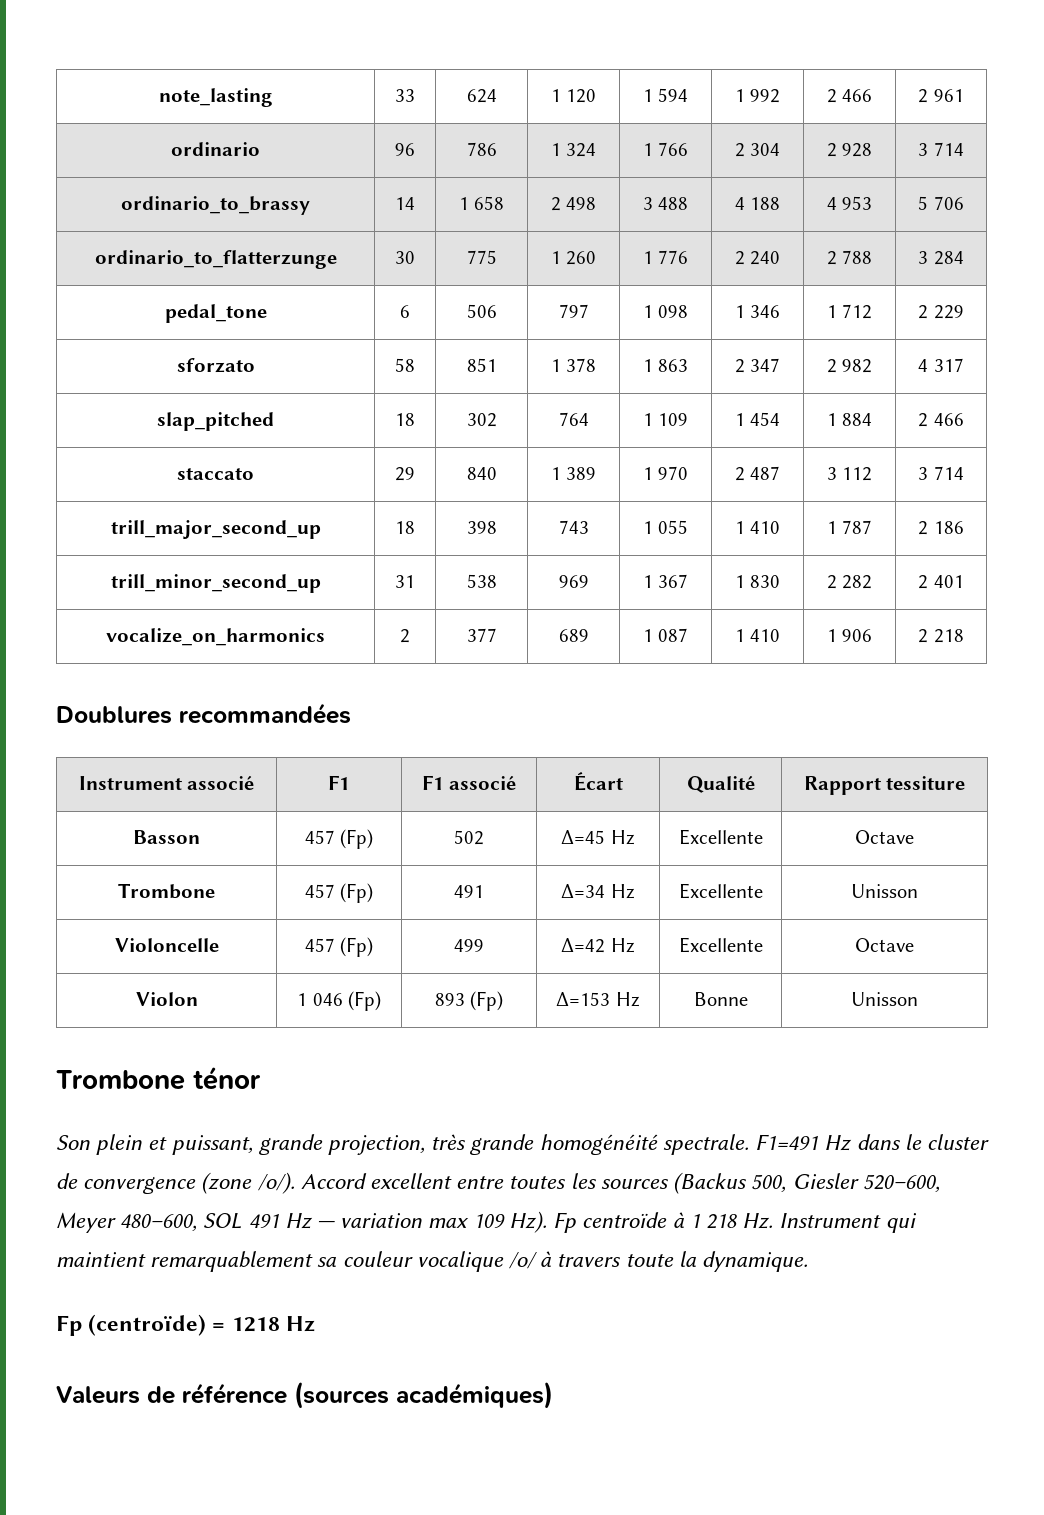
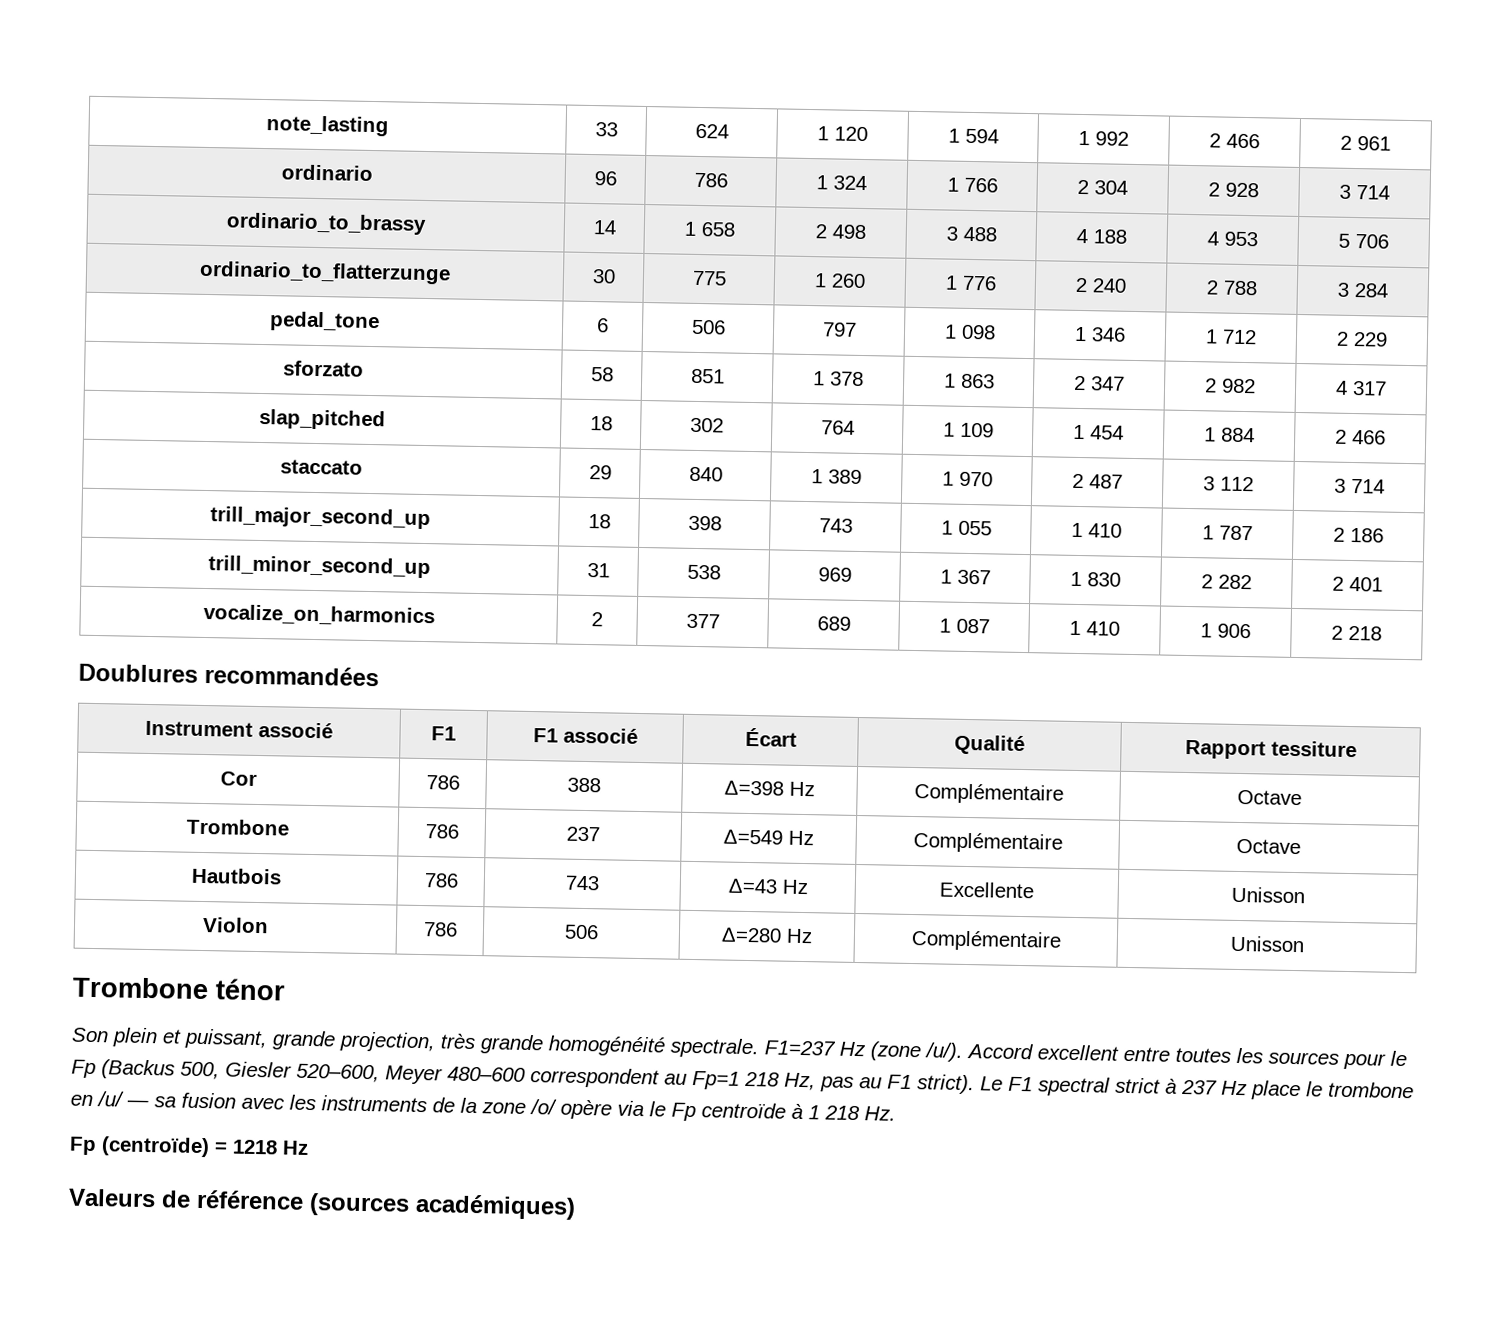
[133,830,200,844] [304,829,374,849] [454,830,484,845] [561,830,635,845] [678,829,763,845] Basson | 457 (Fp) | 502 | Δ=45 Hz | Excellente -> [219,771,257,786] [425,775,460,790] [567,777,601,793] [724,780,815,797] [913,783,1064,805] Cor | 786 | 388 | Δ=398 Hz | Complémentaire
[304,883,374,903] [454,885,484,898] [561,884,635,899] [678,883,763,899] [851,884,919,898] [114,938,219,952] [304,937,374,957] [454,939,484,952] [561,938,635,953] [678,937,763,953] [855,938,915,952] [135,992,198,1006] [296,991,382,1011] [434,991,504,1011] [556,992,640,1007] [693,992,748,1006] 457 (Fp) | 491 | Δ=34 Hz | Excellente | Unisson // Violoncelle | 457 (Fp) | 499 | Δ=42 Hz | Excellente | Octave // Violon | 1 046 (Fp) | 893 (Fp) | Δ=153 Hz | Bonne -> [424,824,459,839] [566,826,600,842] [723,829,814,846] [912,832,1063,854] [1236,838,1301,855] [191,867,282,885] [423,873,459,888] [565,875,599,891] [727,878,808,895] [939,881,1034,899] [1230,886,1305,904] [202,917,269,934] [422,922,458,937] [564,924,599,940] [721,927,813,944] [910,929,1062,952] 786 | 237 | Δ=549 Hz | Complémentaire | Octave // Hautbois | 786 | 743 | Δ=43 Hz | Excellente | Unisson // Violon | 786 | 506 | Δ=280 Hz | Complémentaire
[755,1134,989,1151] [56,1172,295,1194] F1=491 Hz dans le cluster de convergence (zone /o/). -> [764,1040,963,1062] F1=237 Hz (zone /u/).
(669, 1184) none -> [1343,1050,1407,1070] [71,1059,96,1079] pour le Fp
[120,1211,547,1233] 480–600, SOL 491 Hz — variation max 109 Hz). -> [447,1066,1414,1101] [70,1091,666,1120] 480–600 correspondent au Fp=1 218 Hz, pas au F1 strict). Le F1 spectral strict à 237 Hz place le trombone en /u/ — sa fusion avec les instruments de la zone /o/ opère via le
[779,1213,917,1233] [56,1251,809,1272] Instrument qui maintient remarquablement sa couleur vocalique /o/ à travers toute la dynamique. -> (896, 1113) none

